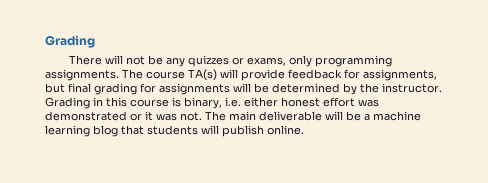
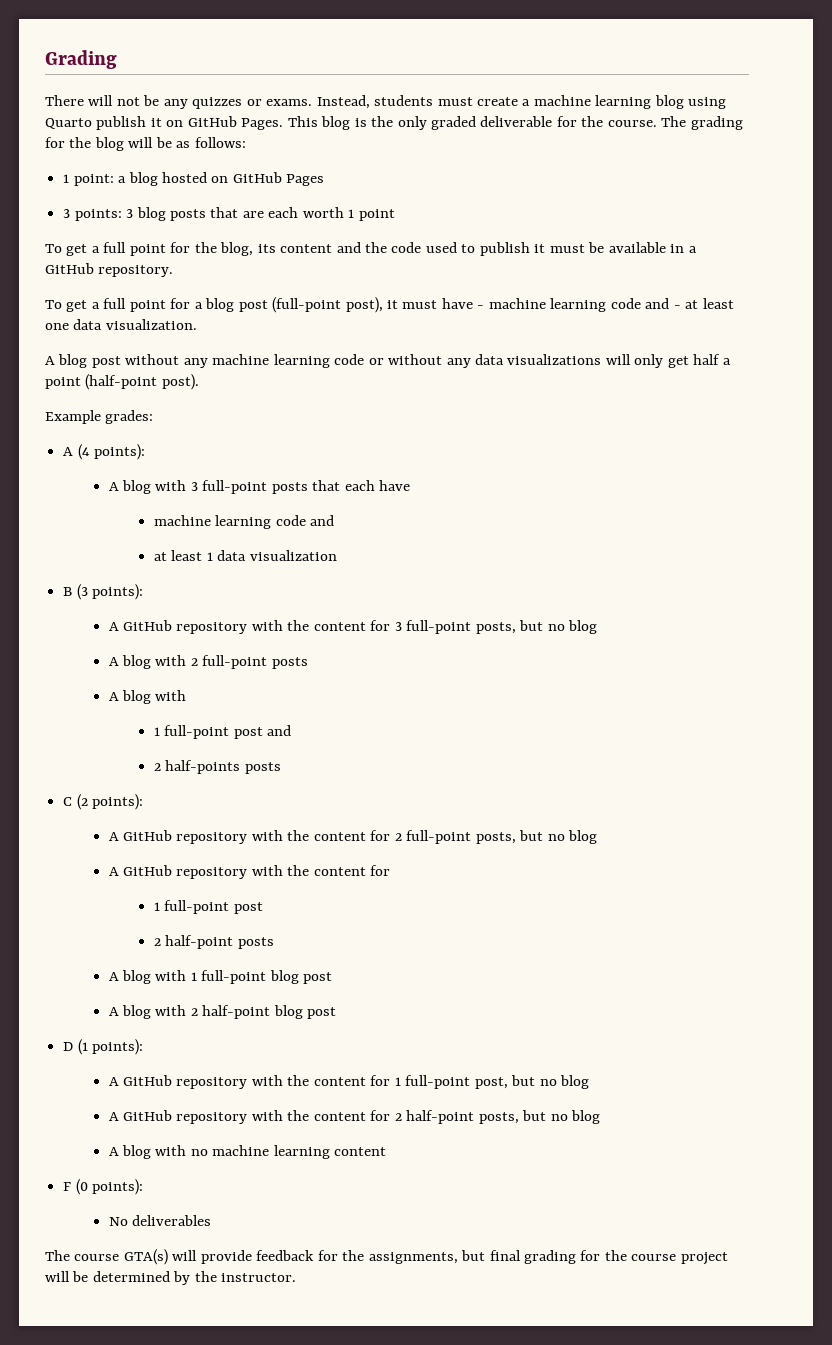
[246,55,392,67] [45,69,119,81] exams, only programming assignments. -> [266,95,727,109] [45,116,743,130] [45,137,246,151] [63,172,325,186] [63,207,395,221] [45,242,697,256] [45,263,174,277] [45,297,734,313] [45,319,197,330] [45,354,731,368] [45,374,199,390] [45,410,154,424] [63,444,146,460] [108,480,411,494] [154,515,335,529] [154,550,337,561] [63,584,144,600] [108,620,598,634] [108,655,308,669] [108,690,187,704] [154,725,292,739] [154,760,281,774] [63,794,144,810] [108,830,598,844] [108,865,391,879] [154,900,263,914] [154,935,274,949] [108,970,333,984] [108,1005,337,1019] [63,1039,144,1055] [108,1075,590,1089] [108,1110,601,1124] [108,1145,387,1159] [63,1179,144,1195] [108,1215,212,1226] exams. Instead, students must create a machine learning blog using Quarto publish it on GitHub Pages. This blog is the only graded deliverable for the course. The grading for the blog will be as follows: // 1 point: a blog hosted on GitHub Pages // 3 points: 3 blog posts that are each worth 1 point // To get a full point for the blog, its content and the code used to publish it must be available in a GitHub repository. // To get a full point for a blog post (full-point post), it must have - machine learning code and - at least one data visualization. // A blog post without any machine learning code or without any data visualizations will only get half a point (half-point post). // Example grades: // A (4 points): // A blog with 3 full-point posts that each have // machine learning code and // at least 1 data visualization // B (3 points): // A GitHub repository with the content for 3 full-point posts, but no blog // A blog with 2 full-point posts // A blog with // 1 full-point post and // 2 half-points posts // C (2 points): // A GitHub repository with the content for 2 full-point posts, but no blog // A GitHub repository with the content for // 1 full-point post // 2 half-point posts // A blog with 1 full-point blog post // A blog with 2 half-point blog post // D (1 points): // A GitHub repository with the content for 1 full-point post, but no blog // A GitHub repository with the content for 2 half-point posts, but no blog // A blog with no machine learning content // F (0 points): // No deliverables //
[188,69,217,81] TA(s) -> [123,1249,168,1265] GTA(s)
(360, 74) none -> [342,1250,365,1261] the
[159,83,230,95] assignments -> [604,1250,728,1265] the course project
[45,97,379,109] [45,111,421,121] [45,125,304,137] Grading in this course is binary, i.e. either honest effort was demonstrated or it was not. The main deliverable will be a machine learning blog that students will publish online. -> (297, 1277) none

